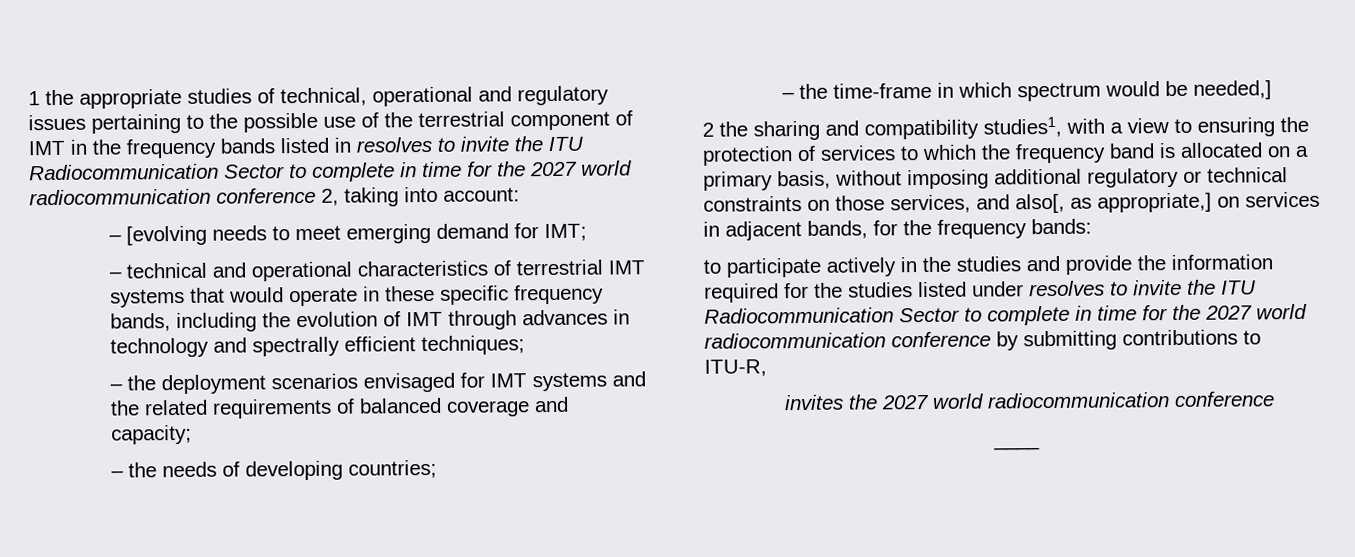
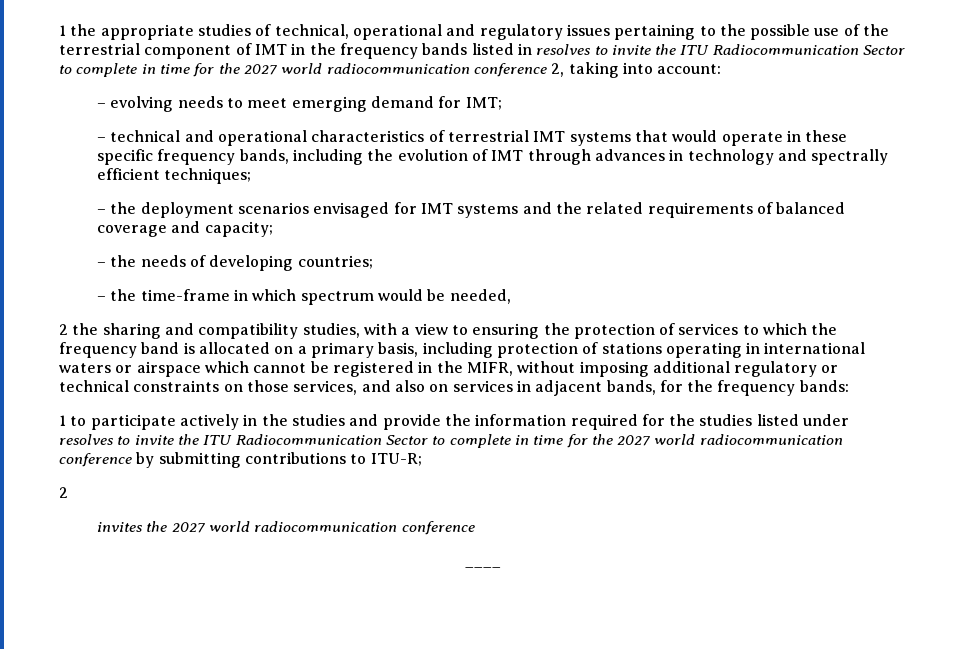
[126,225,208,246] [evolving -> [110,96,174,112] evolving
[1193,80,1273,100] needed,] -> [449,289,511,304] needed,
[983,116,1062,138] studies1, -> [302,323,360,338] studies,
(831, 180) none -> [422,342,866,358] [59,361,513,377] including protection of stations operating in international waters or airspace which cannot be registered in the MIFR,
[1015,192,1212,214] also[, as appropriate,] -> [394,380,425,392] also
(1092, 226) none -> [59,415,66,426] 1
[704,359,767,377] ITU-R, -> [370,453,422,466] [59,487,68,498] ITU-R; // 2

